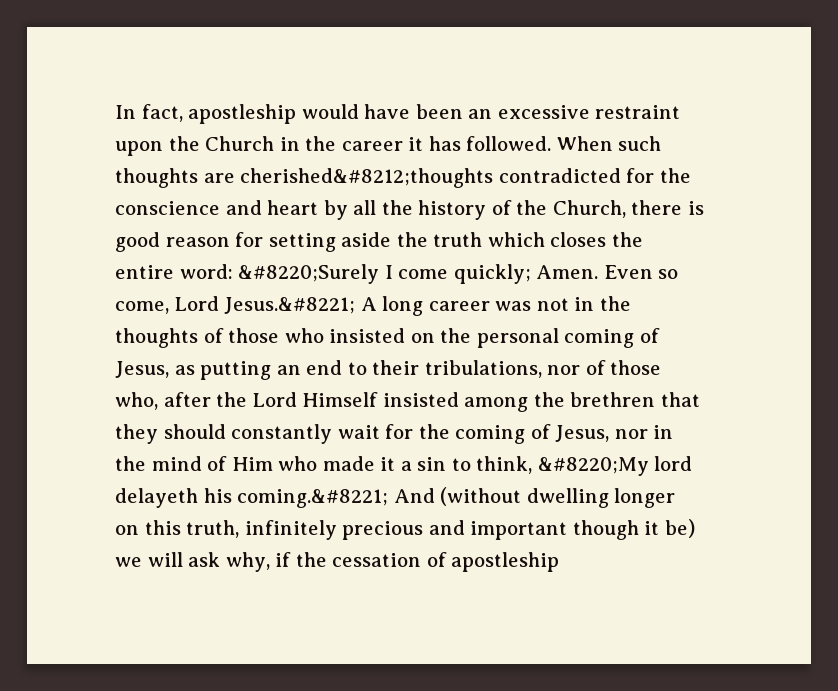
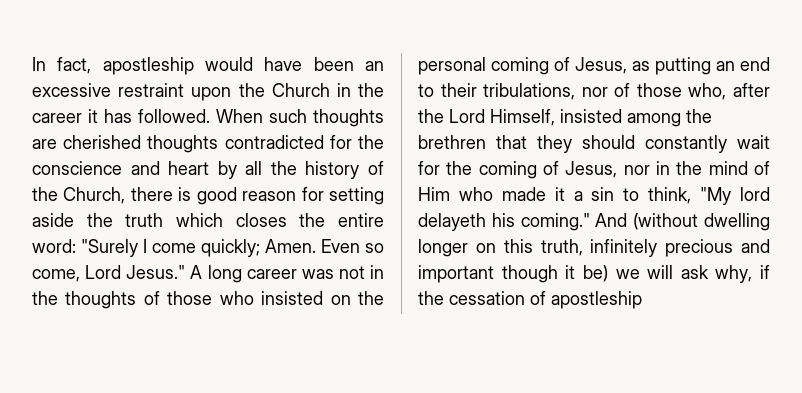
[240,168,494,188] cherished&#8212;thoughts -> [63,135,219,153] cherished thoughts
[238,264,380,284] &#8220;Surely -> [81,239,138,257] "Surely
[224,297,356,314] Jesus.&#8221; -> [126,265,186,279] Jesus."
[302,392,379,407] Himself -> [490,109,555,126] Himself,
[537,457,649,476] &#8220;My -> [700,187,732,205] "My
[237,489,389,508] coming.&#8221; -> [520,213,590,231] coming."

